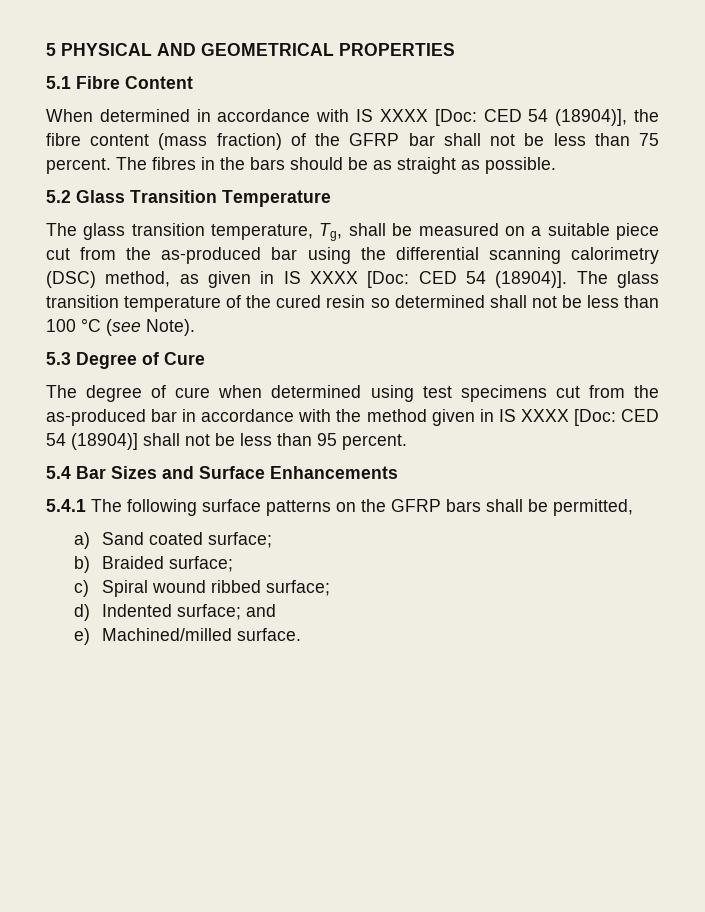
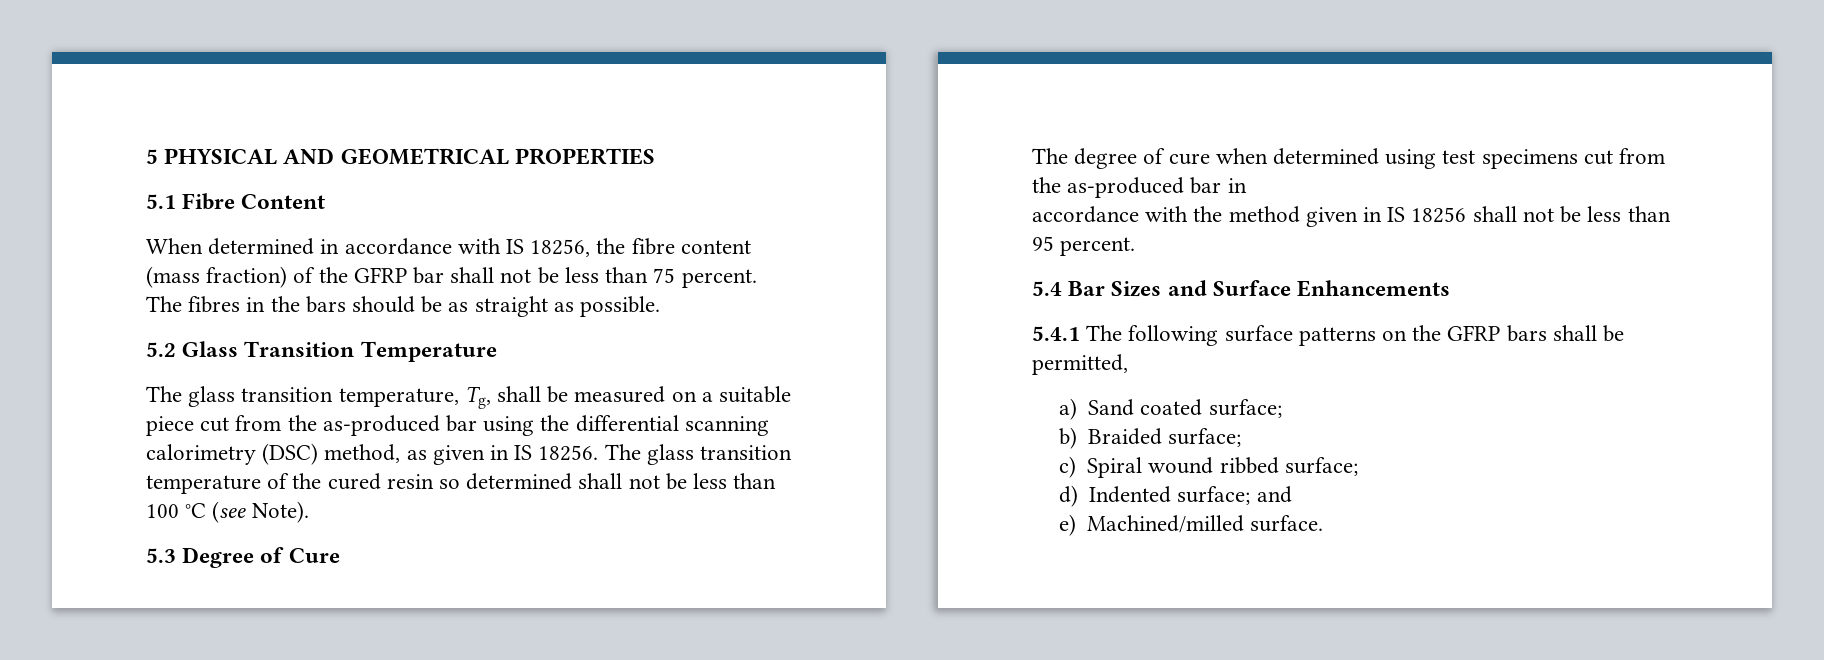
[379,109,628,126] XXXX [Doc: CED 54 (18904)], -> [530,239,591,257] 18256,
[310,271,568,288] XXXX [Doc: CED 54 (18904)]. -> [538,445,599,461] 18256.
(197, 415) none -> (1247, 185) //
[520,409,659,426] [46,433,138,450] XXXX [Doc: CED 54 (18904)] -> [1411,207,1467,223] 18256

